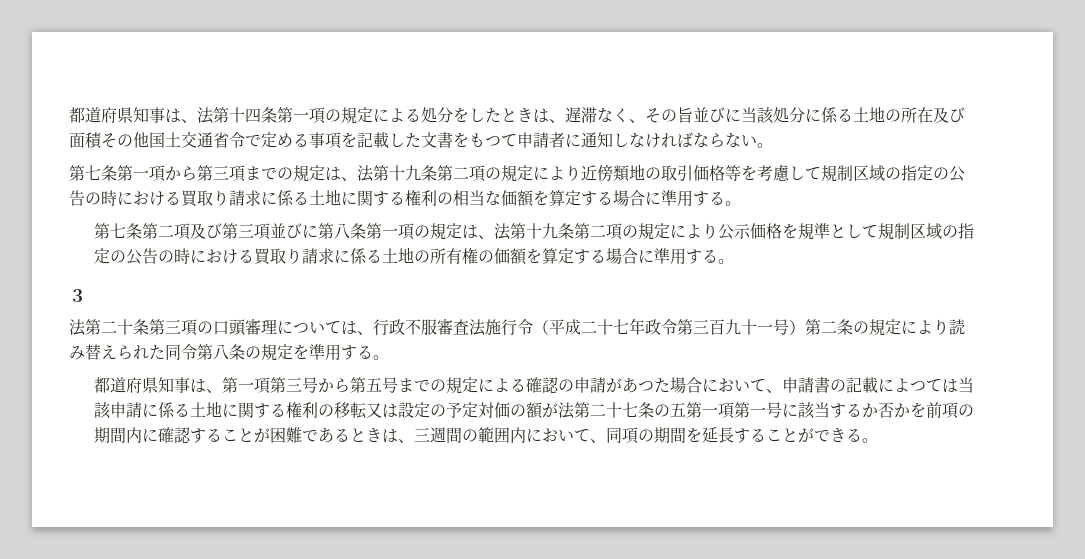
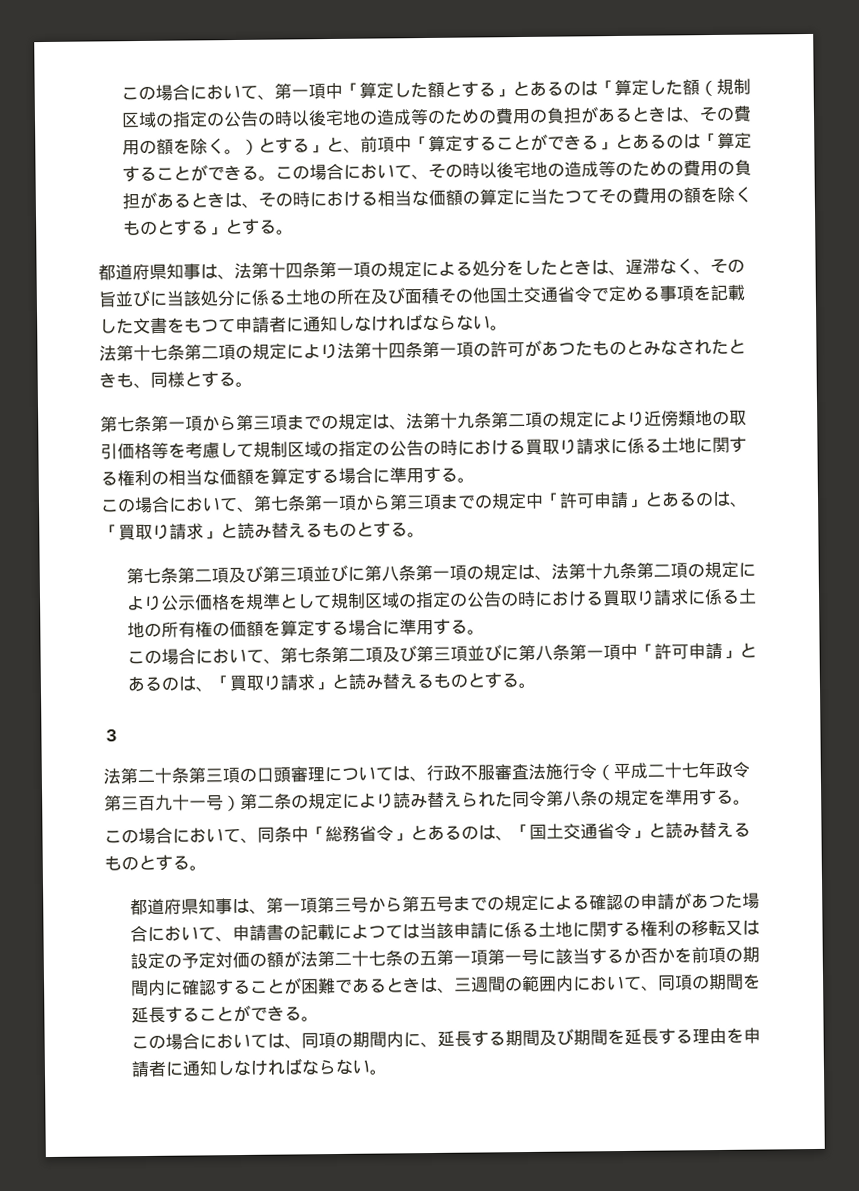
(69, 115) none -> [120,78,751,101] [120,105,752,129] [121,132,752,156] [121,159,752,183] [121,186,752,210] [122,218,294,236] この場合において、第一項中「算定した額とする」とあるのは「算定した額（規制区域の指定の公告の時以後宅地の造成等のための費用の負担があるときは、その費用の額を除く。）とする」と、前項中「算定することができる」とあるのは「算定することができる。この場合において、その時以後宅地の造成等のための費用の負担があるときは、その時における相当な価額の算定に当たつてその費用の額を除くものとする」とする。 //
(773, 145) none -> [99,338,746,362] [99,371,253,389] // 法第十七条第二項の規定により法第十四条第一項の許可があつたものとみなされたときも、同様とする。
(741, 203) none -> [100,490,748,514] [101,521,425,541] // この場合において、第七条第一項から第三項までの規定中「許可申請」とあるのは、「買取り請求」と読み替えるものとする。
(734, 261) none -> [126,642,757,665] [126,672,536,693] // この場合において、第七条第二項及び第三項並びに第八条第一項中「許可申請」とあるのは、「買取り請求」と読み替えるものとする。
(389, 357) none -> [104,821,751,845] [104,854,207,871] // この場合において、同条中「総務省令」とあるのは、「国土交通省令」と読み替えるものとする。
(878, 440) none -> [130,1027,761,1050] [130,1058,388,1078] // この場合においては、同項の期間内に、延長する期間及び期間を延長する理由を申請者に通知しなければならない。

